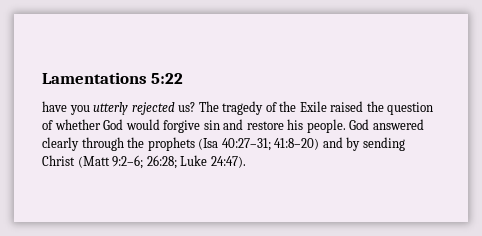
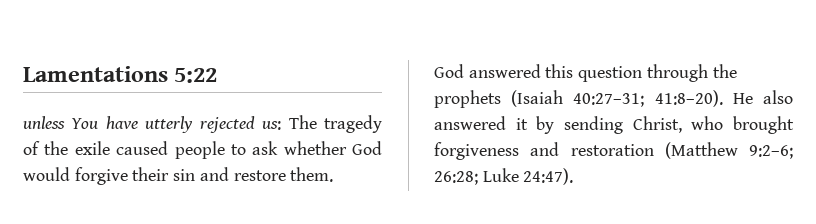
[42,101,90,115] have you -> [23,116,138,129] unless You have
[178,102,196,112] us? -> [262,121,282,130] us:
[299,101,434,115] [42,120,53,130] Exile raised the question of -> [74,141,279,159] exile caused people to ask
(201, 126) none -> [132,167,170,181] their
[287,119,424,133] [42,137,405,151] [42,155,110,168] his people. God answered clearly through the prophets (Isa 40:27–31; 41:8–20) and by sending Christ (Matt -> [290,167,334,182] [434,64,737,82] [434,90,793,108] [434,116,794,134] [434,142,738,160] them. // God answered this question through the prophets (Isaiah 40:27–31; 41:8–20). He also answered it by sending Christ, who brought forgiveness and restoration (Matthew

